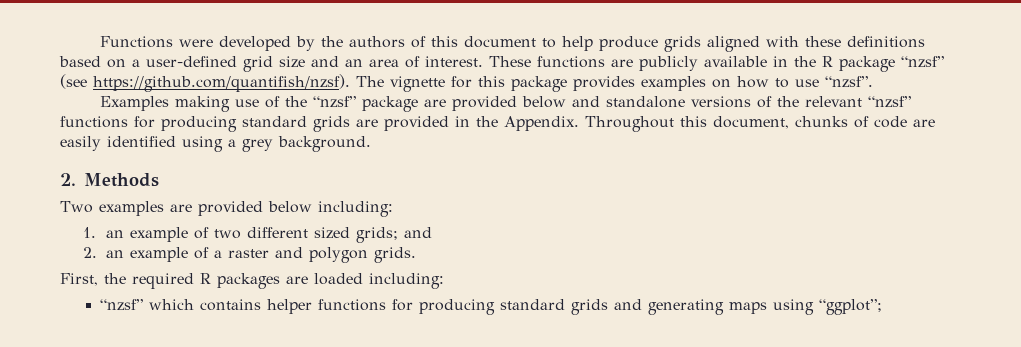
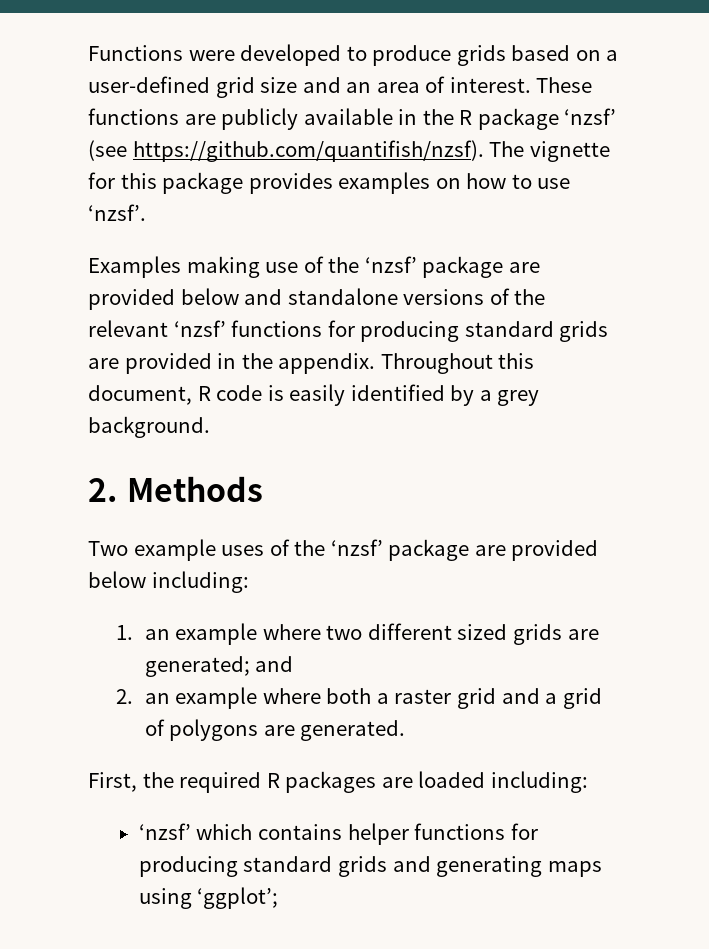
[295,36,925,52] by the authors of this document to help produce grids aligned with these definitions -> [346,45,506,66] to produce grids
[901,56,944,68] “nzsf” -> [564,108,617,125] ‘nzsf’
[825,76,873,88] “nzsf”. -> [88,204,146,221] ‘nzsf’.
[312,96,356,108] “nzsf” -> [364,256,417,273] ‘nzsf’
[867,96,911,108] “nzsf” -> [173,320,226,337] ‘nzsf’
[504,116,579,131] Appendix. -> [278,353,376,374] appendix.
[795,116,935,128] chunks of code are -> [197,385,284,401] R code is
[182,136,223,152] using -> [450,385,475,406] by
[98,201,164,216] examples -> [133,539,470,561] example uses of the ‘nzsf’ package
[193,227,209,239] of -> [262,624,321,640] where
[355,227,398,243] grids; -> [512,624,599,645] [144,656,250,677] grids are generated;
[193,247,416,263] of a raster and polygon grids. -> [262,688,602,709] [144,719,406,741] where both a raster grid and a grid of polygons are generated.
[100,299,144,311] “nzsf” -> [138,823,191,840] ‘nzsf’
[819,299,883,315] “ggplot”; -> [197,887,279,909] ‘ggplot’;

